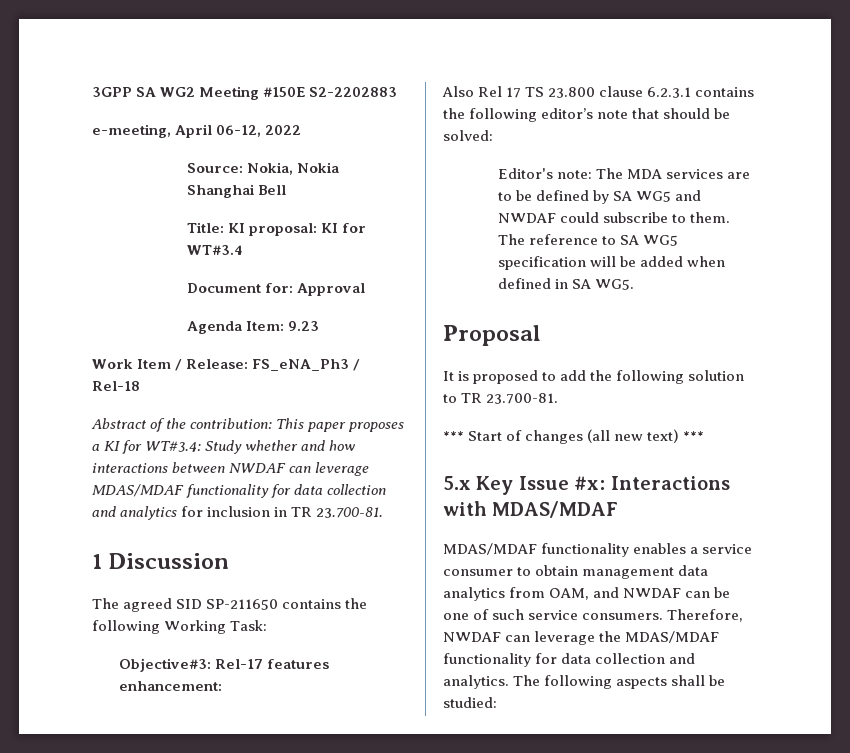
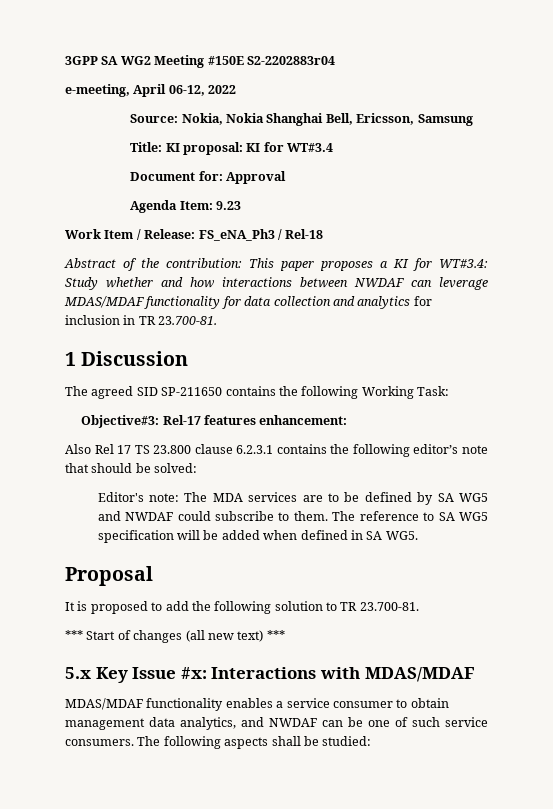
[309,87,398,97] S2-2202883 -> [246,56,335,65] S2-2202883r04
[257,185,286,195] Bell -> [325,113,473,126] Bell, Ericsson, Samsung
[443,587,590,601] analytics from OAM, -> [180,717,236,730] analytics,
[667,609,744,622] [443,631,720,645] [443,653,696,667] [443,675,509,689] Therefore, NWDAF can leverage the MDAS/MDAF functionality for data collection and analytics. -> (134, 742) none

